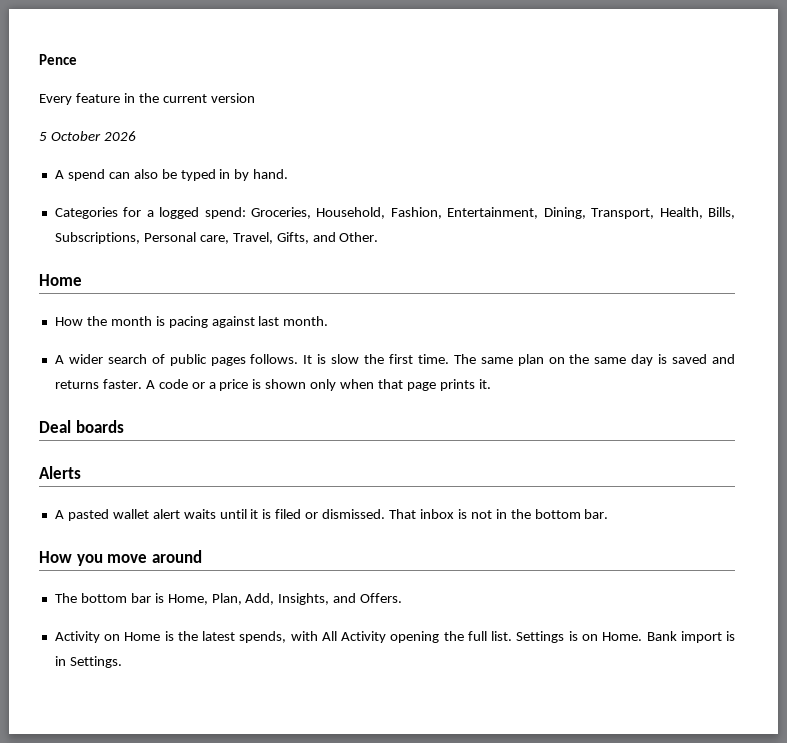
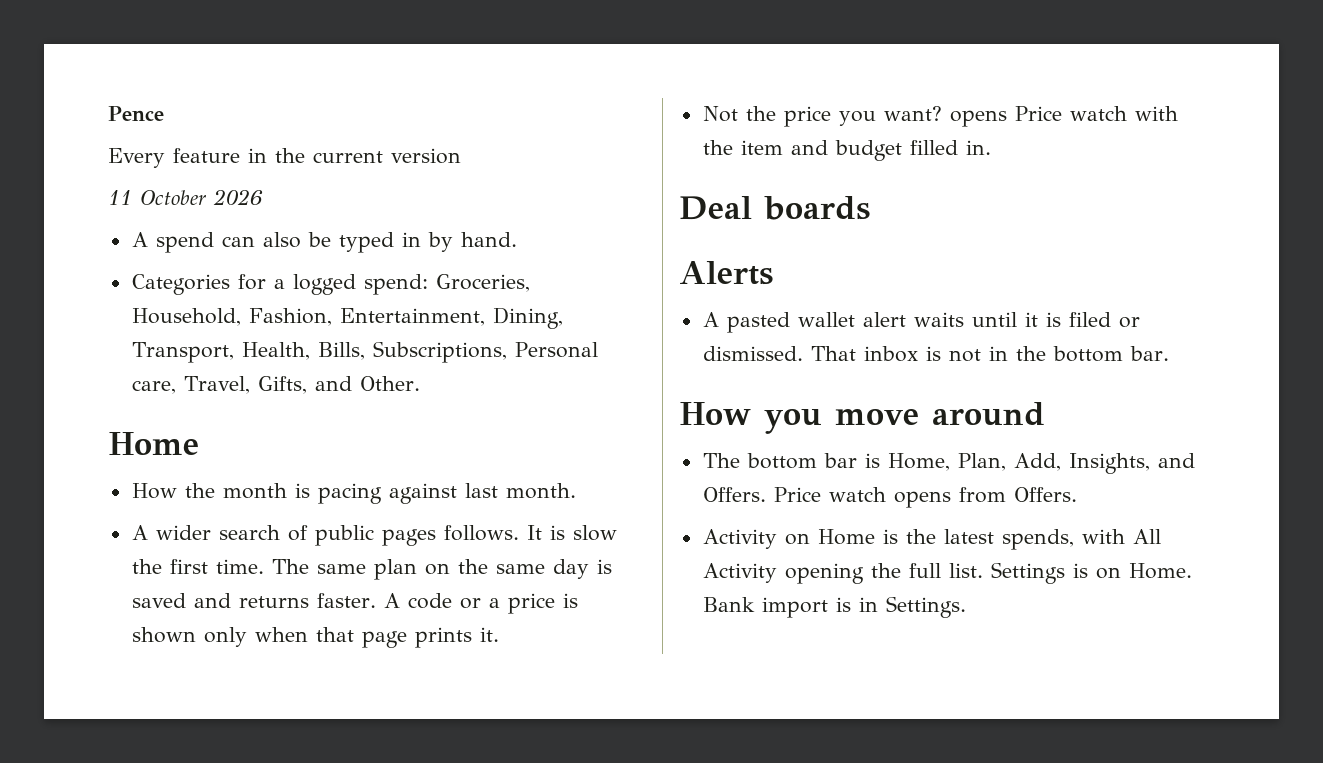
[39,132,47,141] 5 -> [108,190,132,205] 11
(491, 384) none -> [702,106,1178,127] [702,140,991,161] // Not the price you want? opens Price watch with the item and budget filled in.
(403, 598) none -> [773,487,1077,508] Price watch opens from Offers.

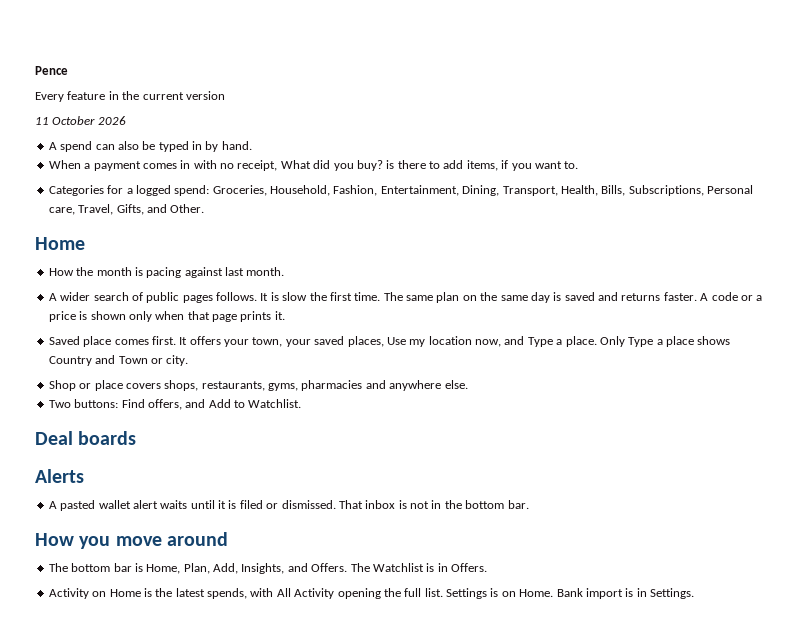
(517, 239) none -> [48,160,579,171] // When a payment comes in with no receipt, What did you buy? is there to add items, if you want to.
[702,106,1178,127] [702,140,991,161] Not the price you want? opens Price watch with the item and budget filled in. -> [48,336,731,347] [48,355,189,366] [48,380,468,391] [48,399,302,410] Saved place comes first. It offers your town, your saved places, Use my location now, and Type a place. Only Type a place shows Country and Town or city. // Shop or place covers shops, restaurants, gyms, pharmacies and anywhere else. // Two buttons: Find offers, and Add to Watchlist.
[773,487,1006,508] Price watch opens from -> [350,563,448,572] The Watchlist is in

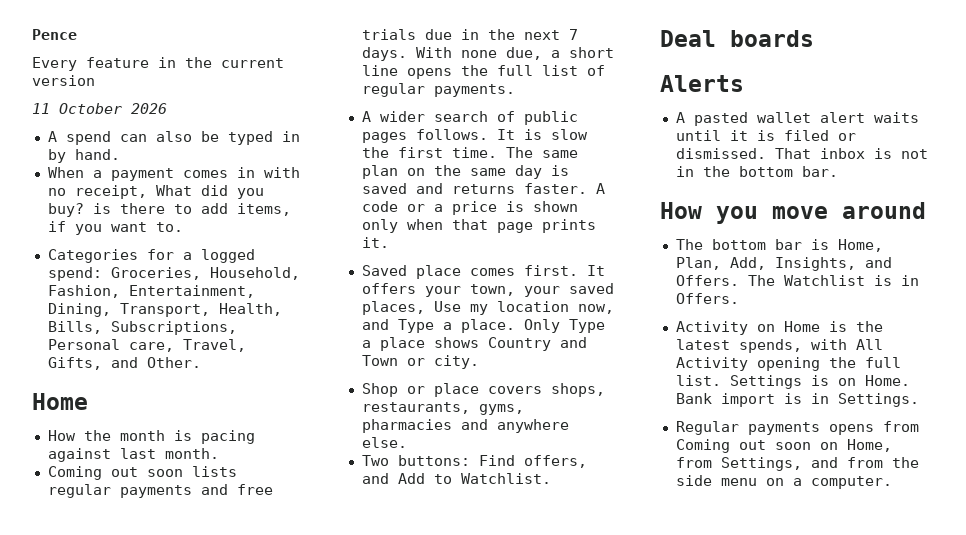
(285, 271) none -> [47,466,237,480] [47,484,273,498] [361,29,578,40] [361,47,614,61] [361,65,605,79] [361,83,515,97] // Coming out soon lists regular payments and free trials due in the next 7 days. With none due, a short line opens the full list of regular payments.
(694, 593) none -> [675,421,919,435] [675,439,892,453] [675,457,919,471] [675,475,892,489] // Regular payments opens from Coming out soon on Home, from Settings, and from the side menu on a computer.

